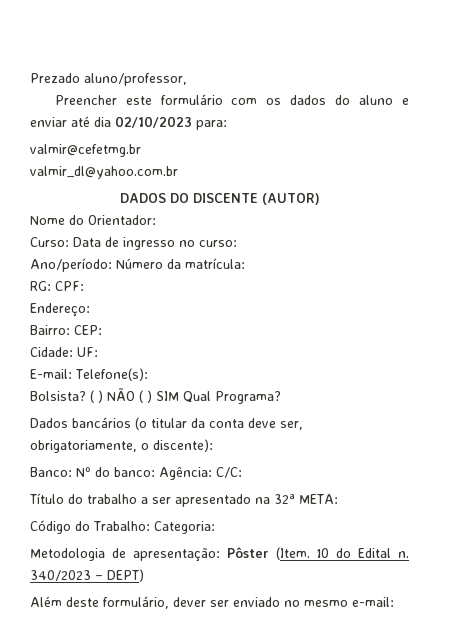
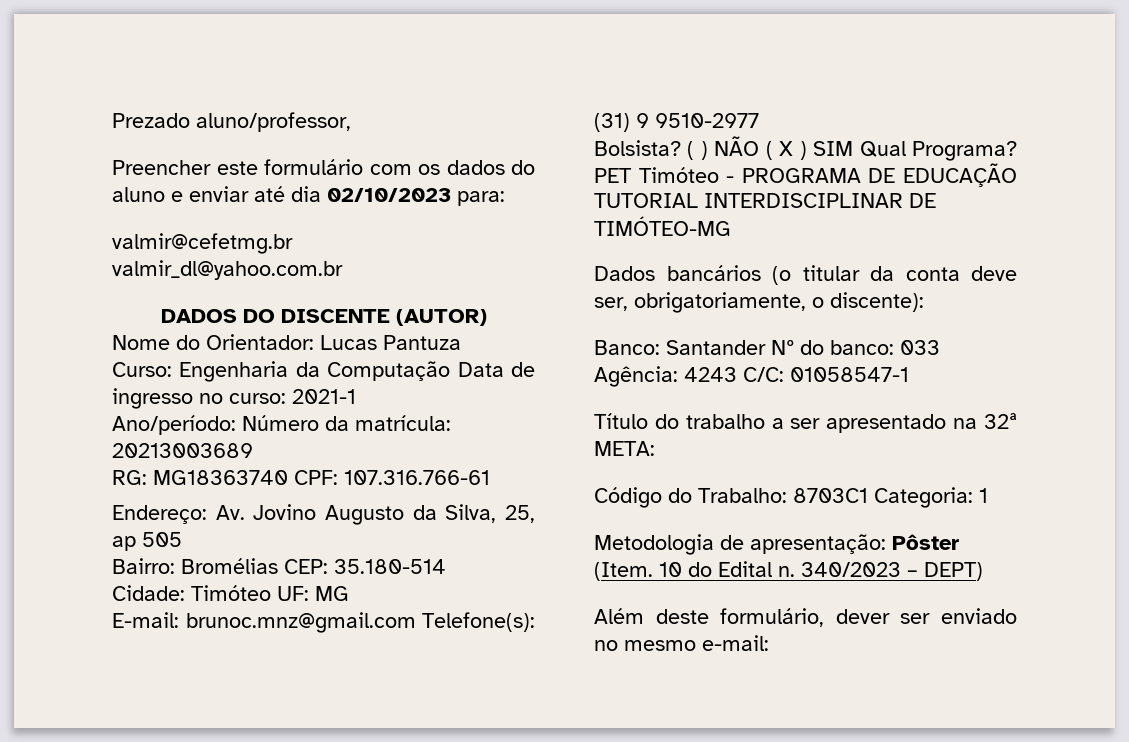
(156, 220) none -> [320,335,461,350] Lucas Pantuza
(69, 242) none -> [179,361,451,382] Engenharia da Computação
(237, 243) none -> [292,389,356,404] 2021-1
(245, 263) none -> [112,443,253,458] 20213003689
(51, 286) none -> [153,470,288,485] MG18363740
(84, 286) none -> [344,470,490,485] 107.316.766-61
(90, 310) none -> [215,504,535,525] [112,532,182,551] Av. Jovino Augusto da Silva, 25, ap 505
(70, 330) none -> [181,558,278,574] Bromélias
(102, 330) none -> [334,559,446,574] 35.180-514
(73, 352) none -> [191,585,271,601] Timóteo
(98, 352) none -> [315,586,349,601] MG
(72, 374) none -> [185,612,416,633] brunoc.mnz@gmail.com
(148, 374) none -> [594,113,759,132] (31) 9 9510-2977
(143, 396) none -> [779,141,794,156] X
(281, 397) none -> [594,163,1017,187] [594,193,936,208] [594,216,731,236] PET Timóteo - PROGRAMA DE EDUCAÇÃO TUTORIAL INTERDISCIPLINAR DE TIMÓTEO-MG
(72, 472) none -> [666,340,766,355] Santander
[159,466,212,480] Agência: -> [900,340,940,355] [594,366,737,387] 033 Agência: 4243
(242, 472) none -> [790,367,909,382] 01058547-1
(150, 526) none -> [793,488,868,503] 8703C1
(215, 527) none -> [979,488,988,503] 1

